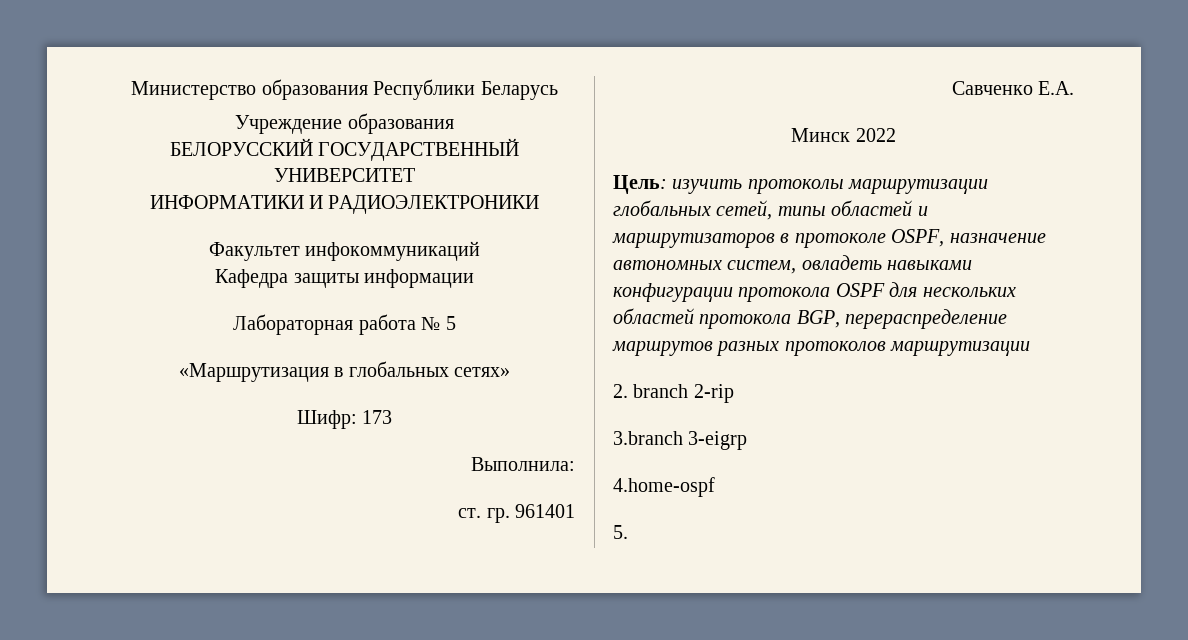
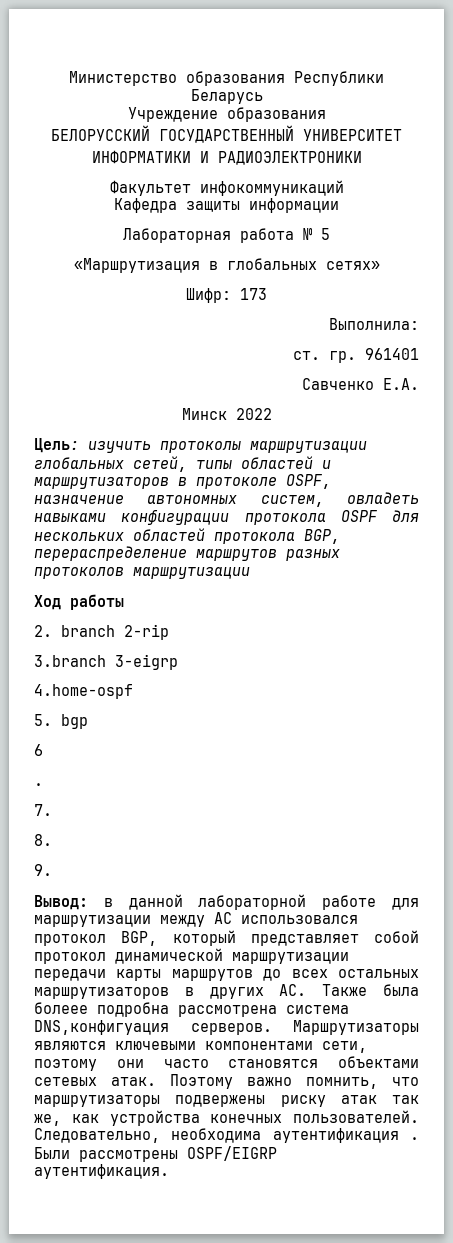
(1031, 348) none -> [34,594,124,610] // Ход работы
(628, 532) none -> [61,714,88,729] [34,744,43,756] [34,783,43,786] [34,804,52,816] [34,834,52,846] [34,864,52,876] [34,894,419,910] [34,912,358,927] [34,930,419,946] [34,948,349,964] [34,969,419,981] [34,984,420,999] [34,1002,349,1017] [34,1020,419,1035] [34,1041,367,1053] [34,1056,419,1071] [34,1074,419,1089] [34,1095,419,1107] [34,1110,419,1126] [34,1128,419,1143] [34,1146,277,1162] [34,1164,169,1179] bgp // 6 // . // 7. // 8. // 9. // Вывод: в данной лабораторной работе для маршрутизации между АС использовался протокол BGP, который представляет собой протокол динамической маршрутизации передачи карты маршрутов до всех остальных маршрутизаторов в других АС. Также была болеее подробна рассмотрена система DNS,конфигуация серверов. Маршрутизаторы являются ключевыми компонентами сети, поэтому они часто становятся объектами сетевых атак. Поэтому важно помнить, что маршрутизаторы подвержены риску атак так же, как устройства конечных пользователей. Следовательно, необходима аутентификация . Были рассмотрены OSPF/EIGRP аутентификация.

